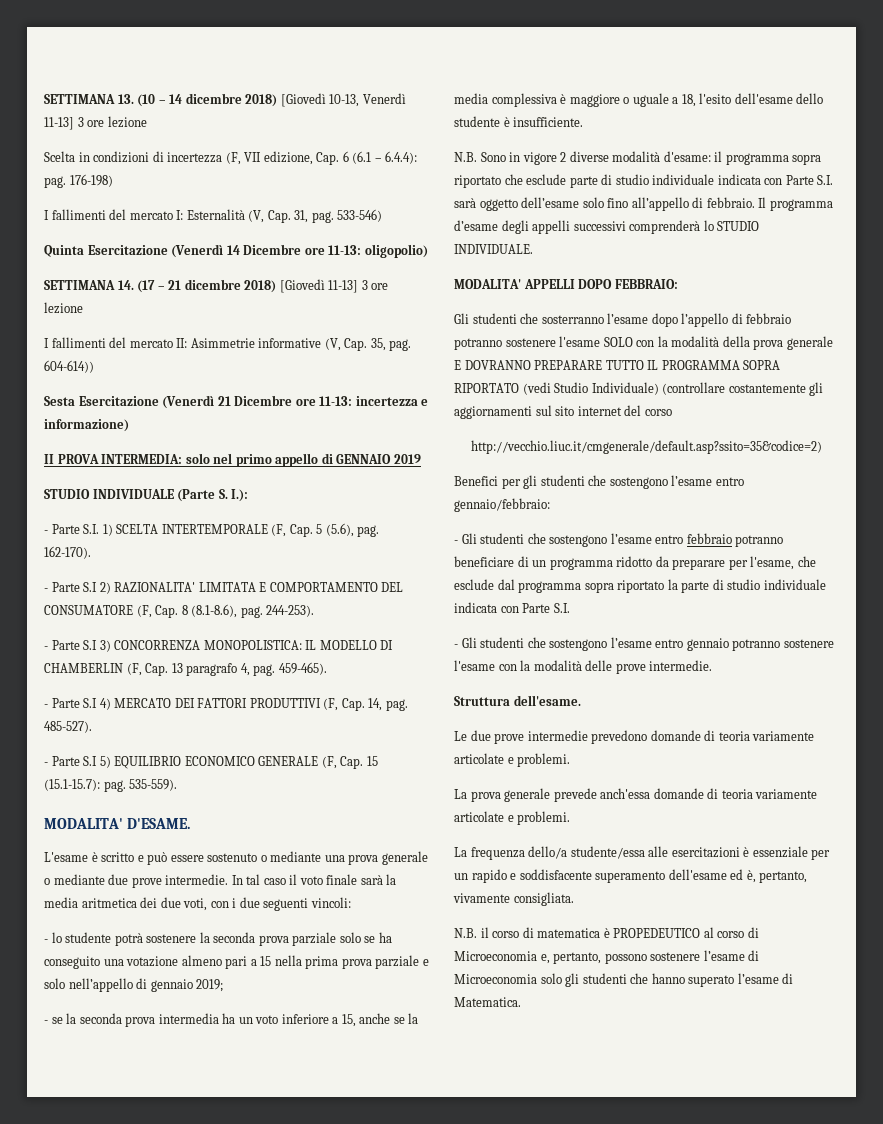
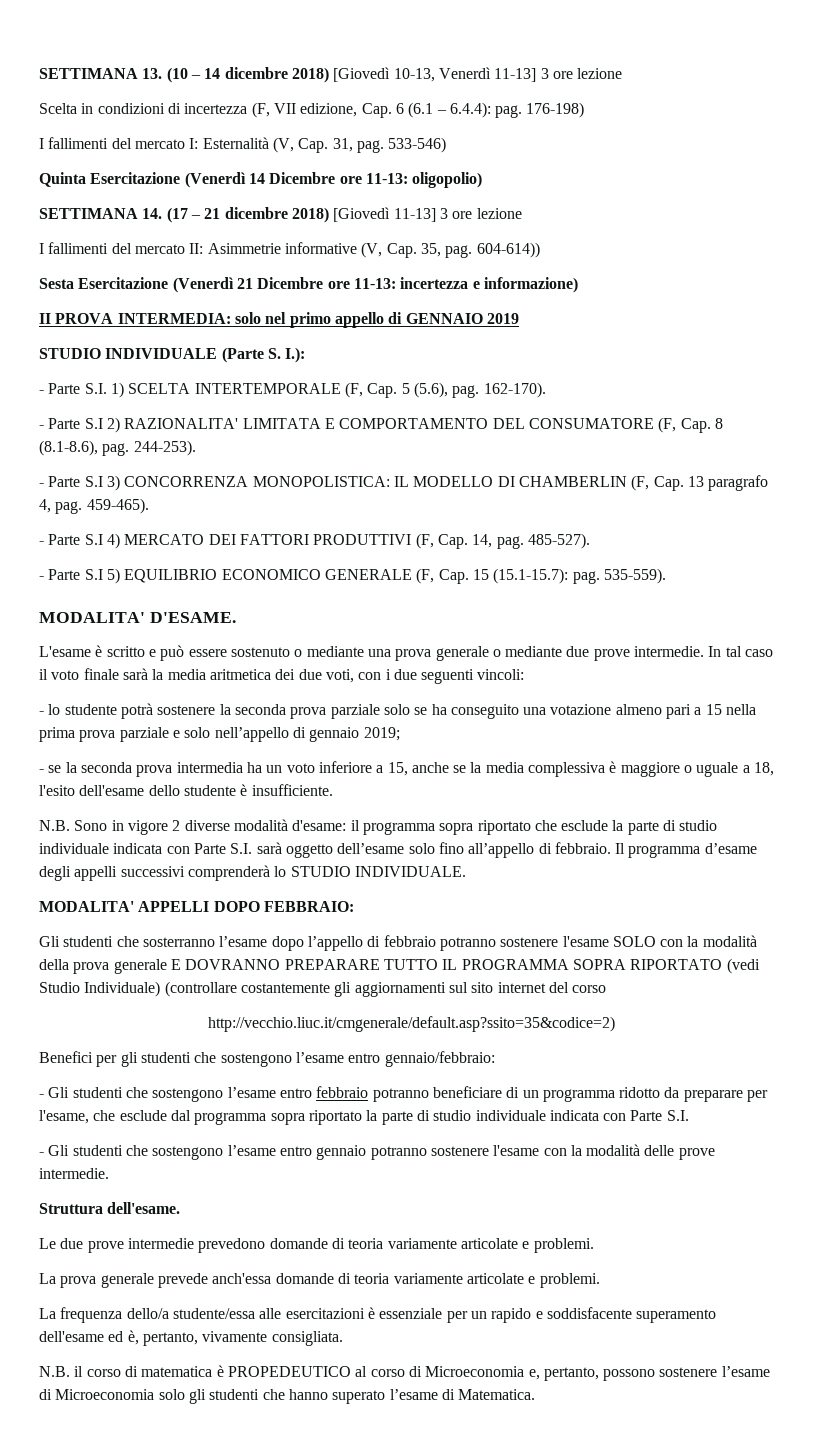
(567, 179) none -> [612,820,624,831] la

